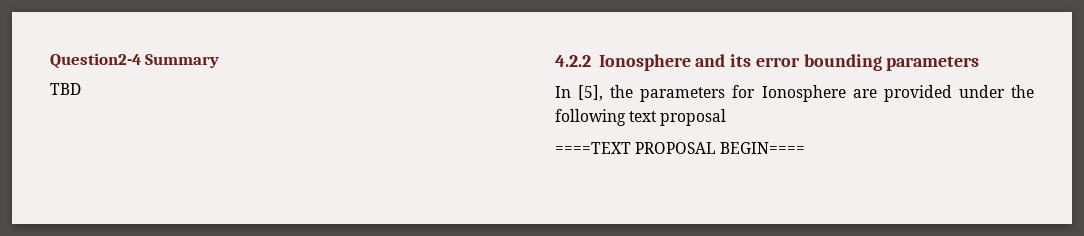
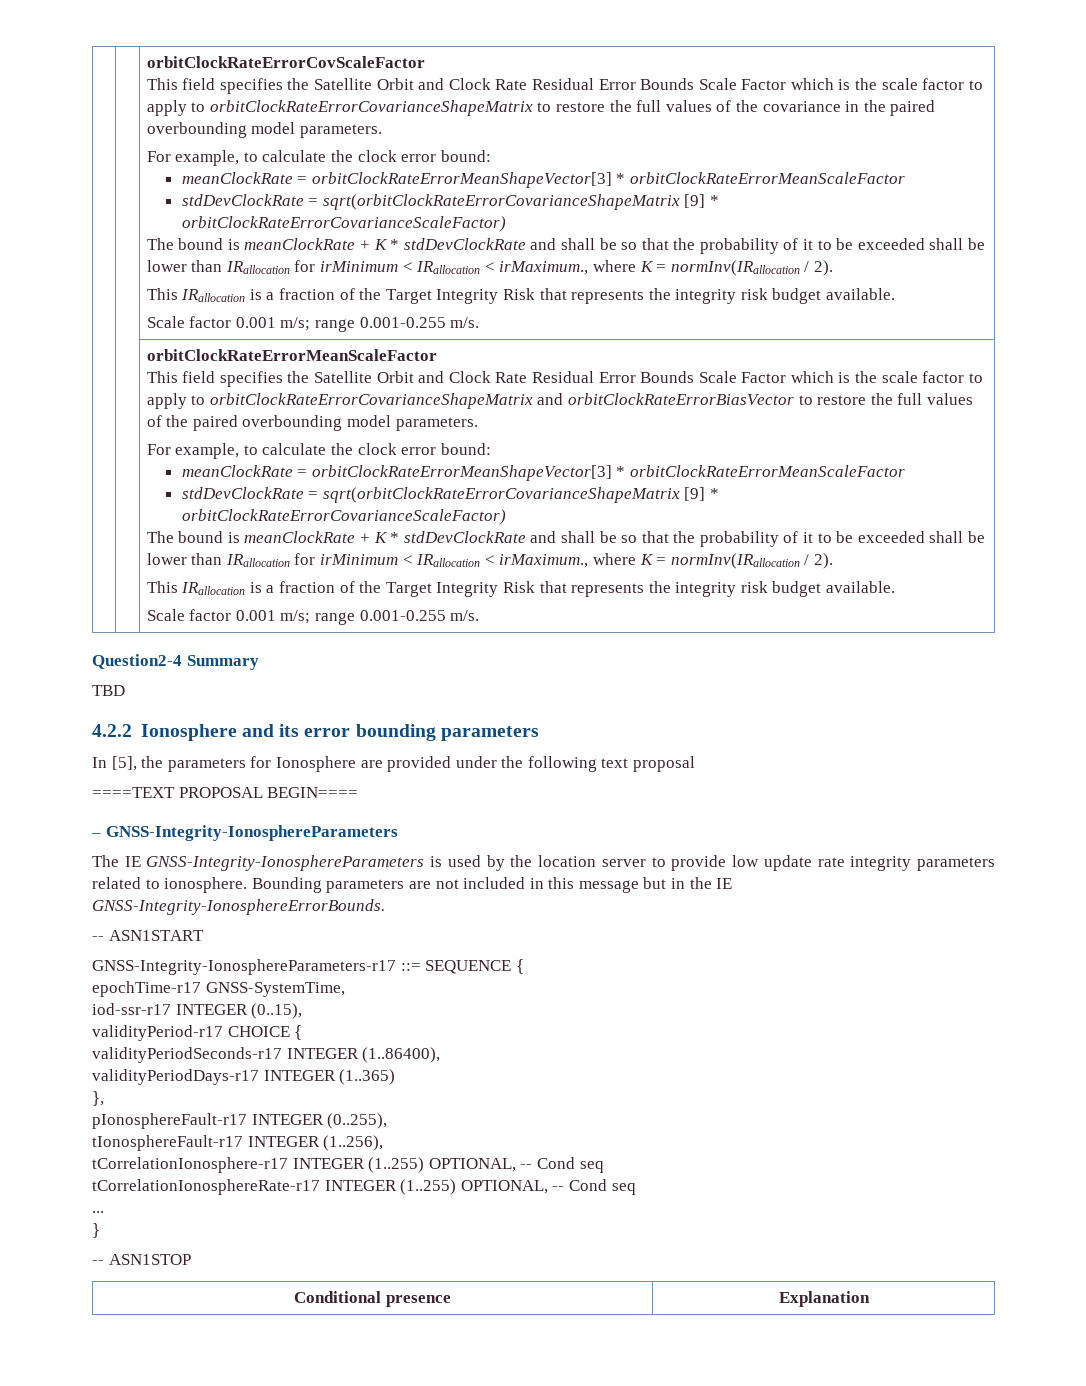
(50, 61) none -> [146,56,425,68] [146,78,983,94] [146,100,936,116] [146,122,382,138] [146,150,491,166] [181,172,905,188] [181,194,719,210] [181,216,506,232] [146,238,986,254] [146,260,833,276] [146,288,896,304] [146,316,480,332] [146,349,437,361] [146,371,983,387] [146,393,973,409] [146,415,478,431] [146,443,491,459] [181,465,905,481] [181,487,719,503] [181,509,506,525] [146,531,986,547] [146,553,833,569] [146,581,896,597] [146,609,480,625] | | orbitClockRateErrorCovScaleFactor // This field specifies the Satellite Orbit and Clock Rate Residual Error Bounds Scale Factor which is the scale factor to apply to orbitClockRateErrorCovarianceShapeMatrix to restore the full values of the covariance in the paired overbounding model parameters. // For example, to calculate the clock error bound: // meanClockRate = orbitClockRateErrorMeanShapeVector[3] * orbitClockRateErrorMeanScaleFactor // stdDevClockRate = sqrt(orbitClockRateErrorCovarianceShapeMatrix [9] * orbitClockRateErrorCovarianceScaleFactor) // The bound is meanClockRate + K * stdDevClockRate and shall be so that the probability of it to be exceeded shall be lower than IRallocation for irMinimum < IRallocation < irMaximum., where K = normInv(IRallocation / 2). // This IRallocation is a fraction of the Target Integrity Risk that represents the integrity risk budget available. // Scale factor 0.001 m/s; range 0.001-0.255 m/s. // | | orbitClockRateErrorMeanScaleFactor // This field specifies the Satellite Orbit and Clock Rate Residual Error Bounds Scale Factor which is the scale factor to apply to orbitClockRateErrorCovarianceShapeMatrix and orbitClockRateErrorBiasVector to restore the full values of the paired overbounding model parameters. // For example, to calculate the clock error bound: // meanClockRate = orbitClockRateErrorMeanShapeVector[3] * orbitClockRateErrorMeanScaleFactor // stdDevClockRate = sqrt(orbitClockRateErrorCovarianceShapeMatrix [9] * orbitClockRateErrorCovarianceScaleFactor) // The bound is meanClockRate + K * stdDevClockRate and shall be so that the probability of it to be exceeded shall be lower than IRallocation for irMinimum < IRallocation < irMaximum., where K = normInv(IRallocation / 2). // This IRallocation is a fraction of the Target Integrity Risk that represents the integrity risk budget available. // Scale factor 0.001 m/s; range 0.001-0.255 m/s. //
(806, 148) none -> [91,825,398,841] [92,855,996,871] [92,877,733,893] [92,899,385,915] [92,930,204,941] [92,959,524,975] [92,981,345,997] [92,1003,303,1019] [92,1025,303,1041] [92,1047,441,1063] [92,1069,396,1085] [92,1091,104,1106] [92,1113,388,1129] [92,1135,384,1151] [92,1157,604,1173] [92,1179,636,1195] [92,1211,104,1213] [92,1223,100,1238] [92,1254,191,1265] [294,1291,451,1307] [778,1291,870,1307] // – GNSS-Integrity-IonosphereParameters // The IE GNSS-Integrity-IonosphereParameters is used by the location server to provide low update rate integrity parameters related to ionosphere. Bounding parameters are not included in this message but in the IE GNSS-Integrity-IonosphereErrorBounds. // -- ASN1START // GNSS-Integrity-IonosphereParameters-r17 ::= SEQUENCE { // epochTime-r17 GNSS-SystemTime, // iod-ssr-r17 INTEGER (0..15), // validityPeriod-r17 CHOICE { // validityPeriodSeconds-r17 INTEGER (1..86400), // validityPeriodDays-r17 INTEGER (1..365) // }, // pIonosphereFault-r17 INTEGER (0..255), // tIonosphereFault-r17 INTEGER (1..256), // tCorrelationIonosphere-r17 INTEGER (1..255) OPTIONAL, -- Cond seq // tCorrelationIonosphereRate-r17 INTEGER (1..255) OPTIONAL, -- Cond seq // ... // } // -- ASN1STOP // Conditional presence | Explanation

